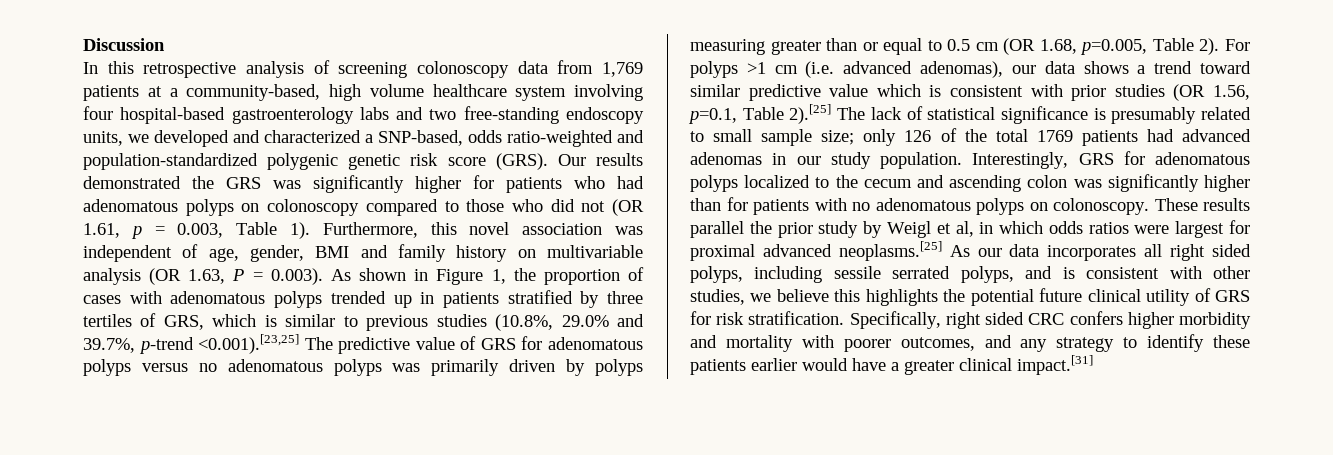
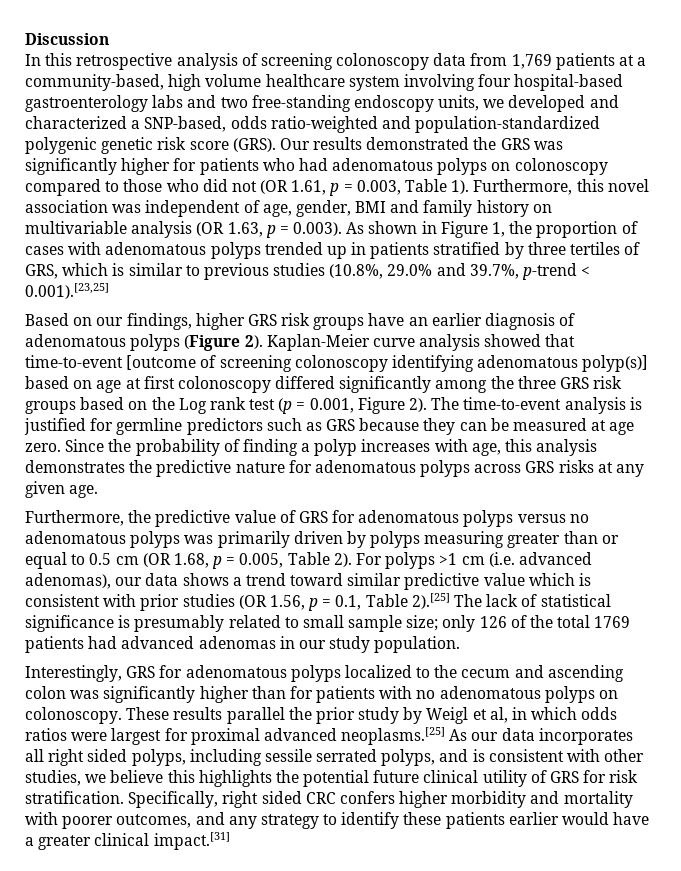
[232,269,245,281] P -> [265,225,276,238] p
[198,334,333,354] <0.001).[23,25] The -> [581,266,591,276] [25,283,109,299] [25,313,576,330] [25,334,576,351] [25,355,649,372] [25,376,623,393] [25,397,642,414] [24,418,635,435] [25,439,598,456] [25,460,645,477] [25,481,99,498] [25,510,152,526] < 0.001).[23,25] // Based on our findings, higher GRS risk groups have an earlier diagnosis of adenomatous polyps (Figure 2). Kaplan-Meier curve analysis showed that time-to-event [outcome of screening colonoscopy identifying adenomatous polyp(s)] based on age at first colonoscopy differed significantly among the three GRS risk groups based on the Log rank test (p = 0.001, Figure 2). The time-to-event analysis is justified for germline predictors such as GRS because they can be measured at age zero. Since the probability of finding a polyp increases with age, this analysis demonstrates the predictive nature for adenomatous polyps across GRS risks at any given age. // Furthermore, the
[1080,39,1148,55] p=0.005, -> [212,553,284,569] p = 0.005,
[688,108,737,124] p=0.1, -> [308,595,362,611] p = 0.1,
(962, 160) none -> (461, 644) //

